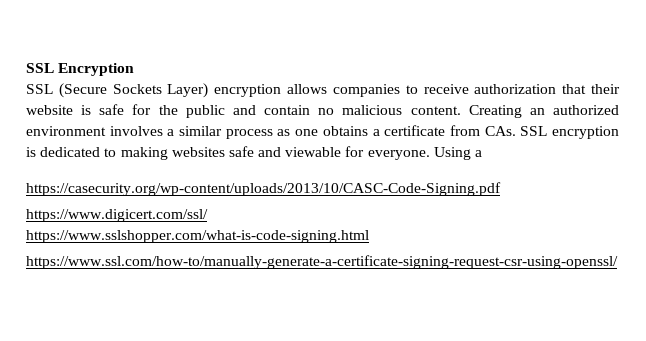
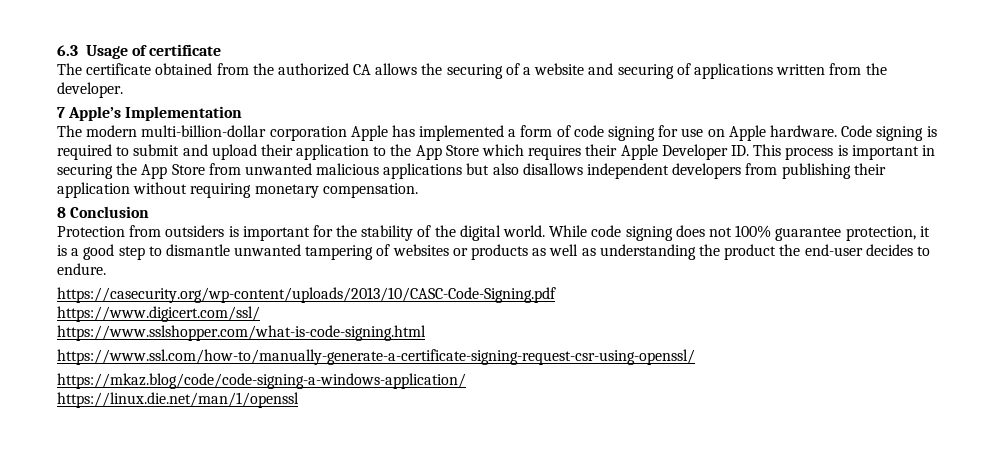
[26,63,135,76] [26,83,620,98] [26,104,619,118] [26,125,619,139] [26,146,483,160] SSL Encryption // SSL (Secure Sockets Layer) encryption allows companies to receive authorization that their website is safe for the public and contain no malicious content. Creating an authorized environment involves a similar process as one obtains a certificate from CAs. SSL encryption is dedicated to making websites safe and viewable for everyone. Using a -> [57,44,222,59] [57,63,887,79] [57,82,123,98] [57,106,243,121] [57,125,937,141] [57,144,935,160] [57,163,886,179] [57,182,418,198] [57,206,150,218] [57,225,930,241] [57,244,930,260] [57,263,106,275] 6.3 Usage of certificate // The certificate obtained from the authorized CA allows the securing of a website and securing of applications written from the developer. // 7 Apple’s Implementation // The modern multi-billion-dollar corporation Apple has implemented a form of code signing for use on Apple hardware. Code signing is required to submit and upload their application to the App Store which requires their Apple Developer ID. This process is important in securing the App Store from unwanted malicious applications but also disallows independent developers from publishing their application without requiring monetary compensation. // 8 Conclusion // Protection from outsiders is important for the stability of the digital world. While code signing does not 100% guarantee protection, it is a good step to dismantle unwanted tampering of websites or products as well as understanding the product the end-user decides to endure.
(618, 262) none -> [57,373,466,389] [57,392,299,408] // https://mkaz.blog/code/code-signing-a-windows-application/ // https://linux.die.net/man/1/openssl

